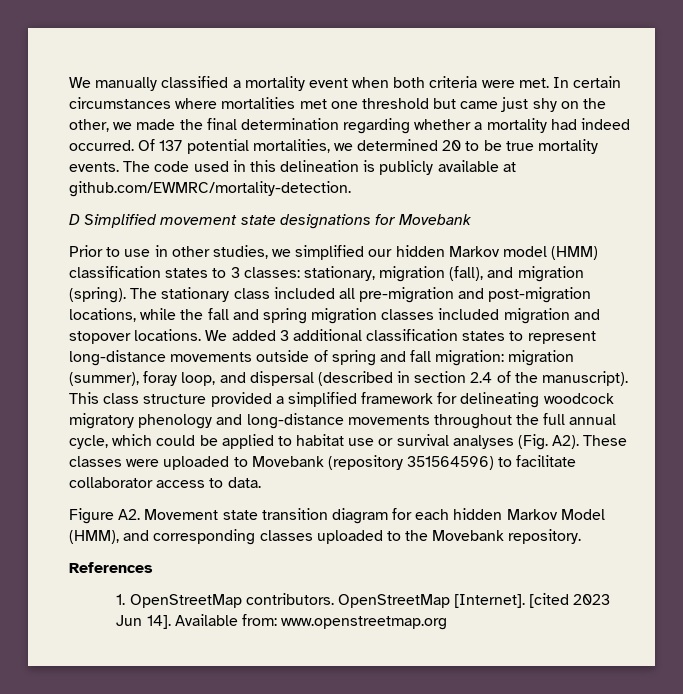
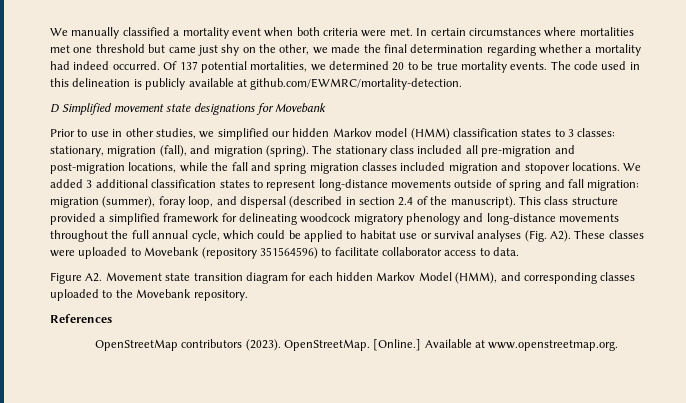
[116,593,611,608] [116,614,448,630] 1. OpenStreetMap contributors. OpenStreetMap [Internet]. [cited 2023 Jun 14]. Available from: www.openstreetmap.org -> [94,339,619,351] OpenStreetMap contributors (2023). OpenStreetMap. [Online.] Available at www.openstreetmap.org.

